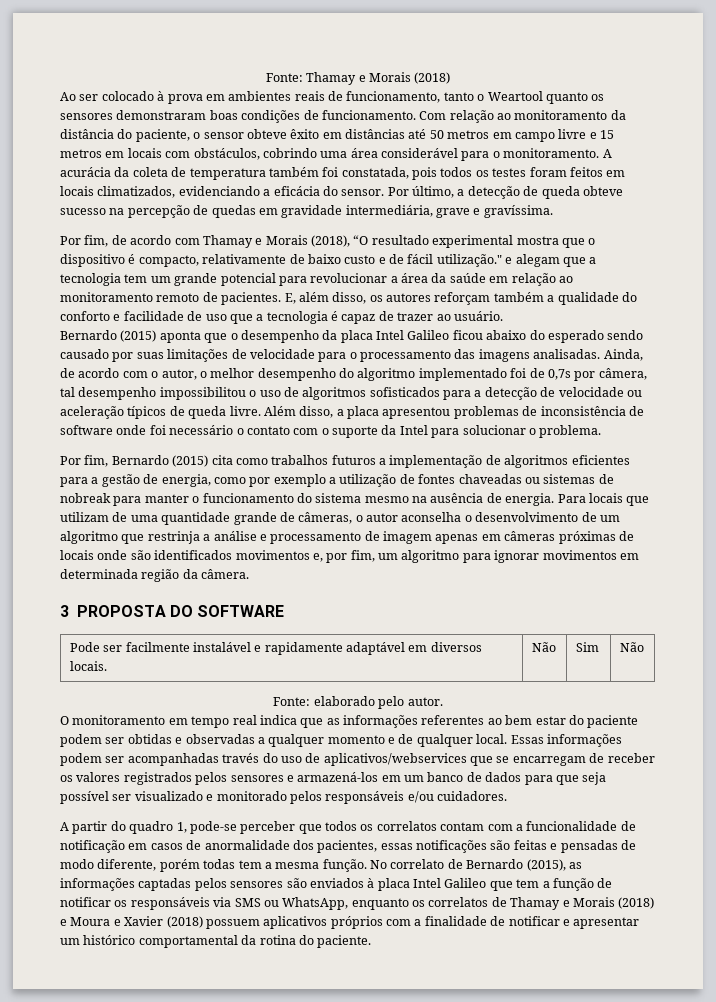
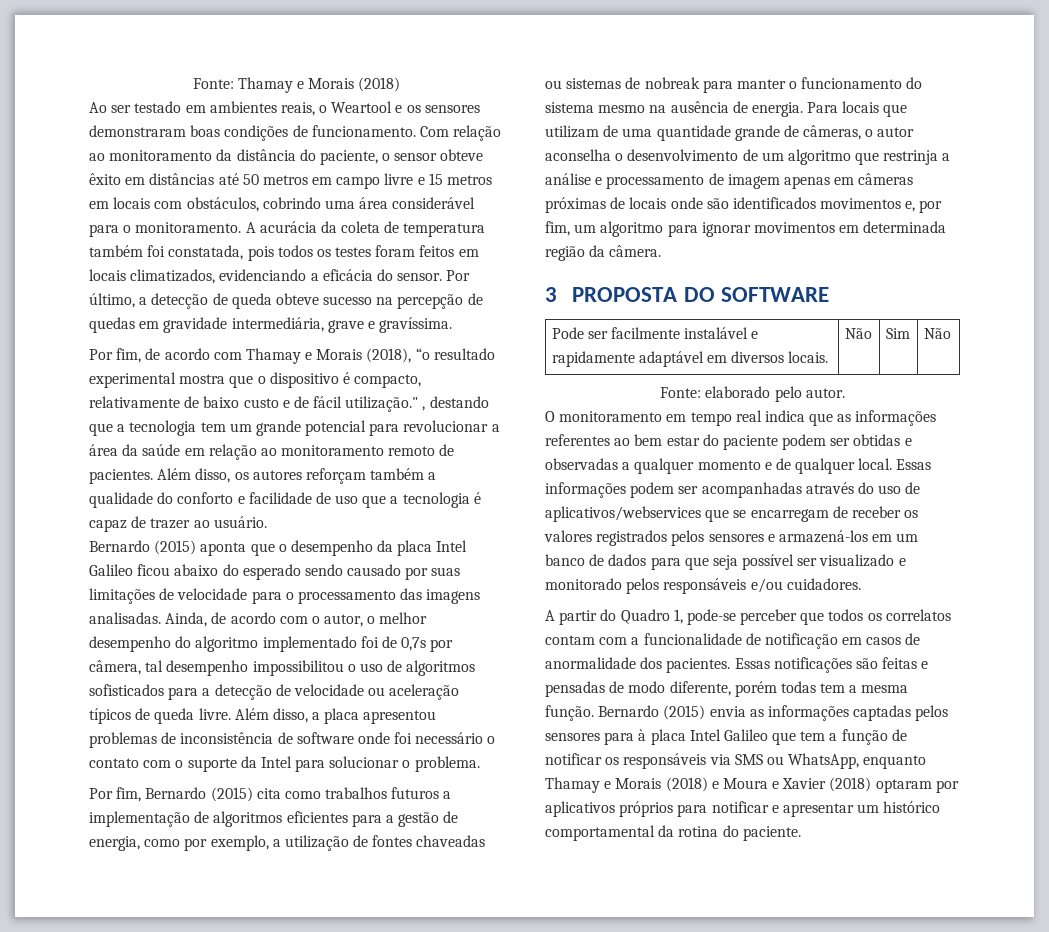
[101,91,474,104] colocado à prova em ambientes reais de funcionamento, tanto -> [134,101,315,116] testado em ambientes reais,
[545,92,588,104] quanto -> [395,105,403,113] e
[353,235,369,245] “O -> [415,348,430,360] “o
[505,254,560,267] e alegam -> [422,396,489,411] , destando
[284,292,329,304] E, além -> [157,468,192,480] Além
[273,474,326,487] exemplo -> [210,835,269,851] exemplo,
[222,753,260,763] través -> [805,482,854,494] através
[129,821,174,834] quadro -> [620,609,670,624] Quadro
[317,840,413,853] pacientes, essas -> [666,658,770,673] pacientes. Essas
[370,859,566,871] No correlato de Bernardo (2015), -> [598,705,746,720] Bernardo (2015) envia
[286,878,364,888] são enviados -> [604,732,635,745] para
[412,897,507,907] os correlatos de -> (927, 762) none
[205,916,506,929] possuem aplicativos próprios com a finalidade de -> [875,779,959,793] [545,801,708,817] optaram por aplicativos próprios para

